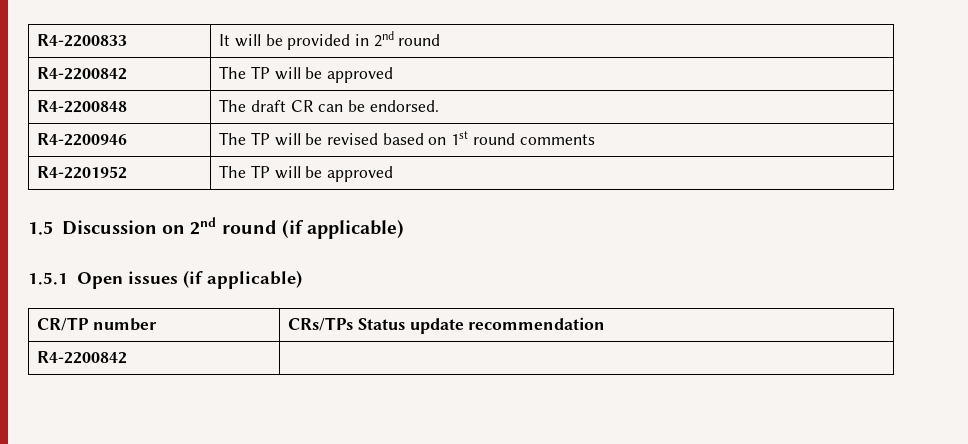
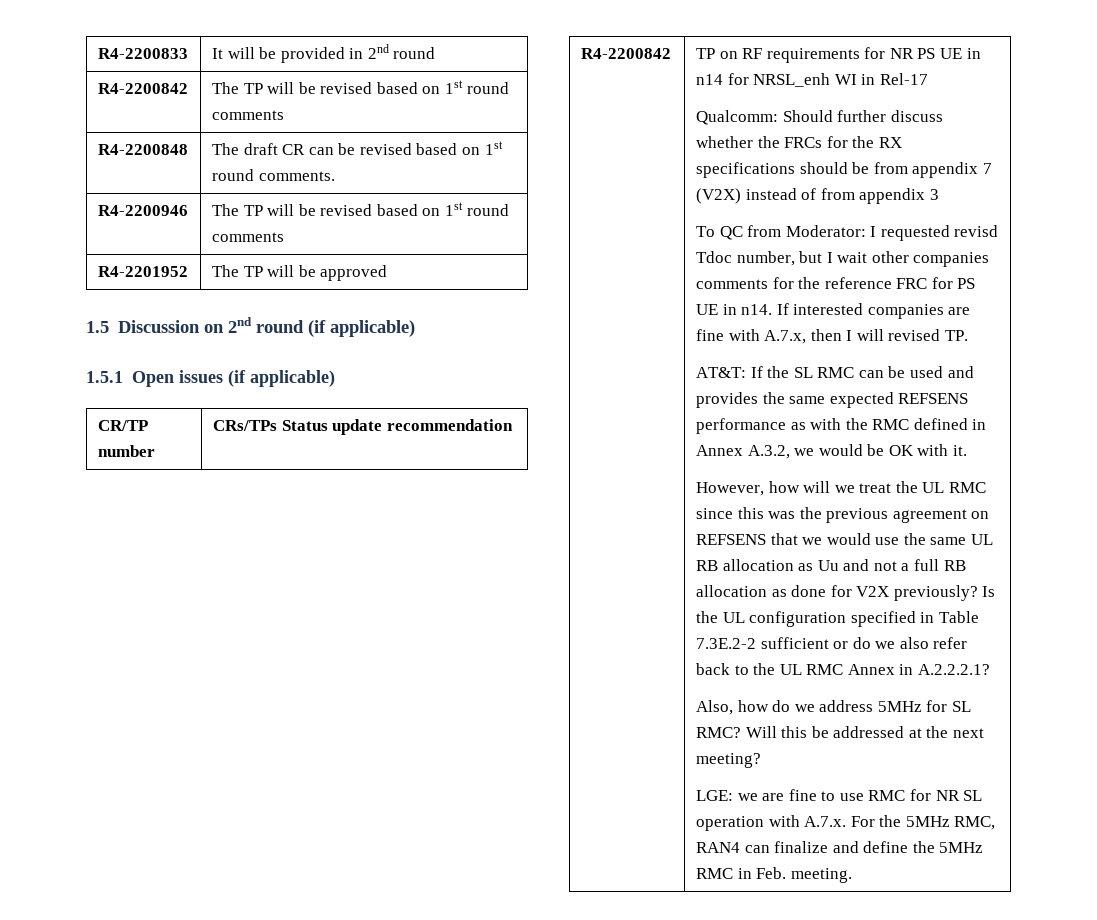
[327,67,394,83] approved -> [320,80,509,94] [211,110,284,120] revised based on 1st round comments
[369,100,439,112] endorsed. -> [359,141,503,155] [211,169,335,181] revised based on 1st round comments.
(128, 357) none -> [695,47,981,63] [695,73,928,87] [695,110,943,125] [695,136,902,148] [695,162,992,178] [695,188,939,204] [695,225,999,241] [695,251,990,267] [695,277,976,289] [695,303,971,319] [695,329,969,344] [695,366,974,378] [695,392,969,408] [695,418,987,434] [695,444,968,459] [695,481,987,496] [695,507,990,523] [695,533,994,545] [695,559,966,571] [695,585,996,601] [695,611,979,627] [695,637,968,649] [695,663,991,675] [695,700,972,715] [695,726,985,738] [695,753,761,768] [695,789,983,801] [695,815,996,831] [695,841,984,853] [695,867,852,883] TP on RF requirements for NR PS UE in n14 for NRSL_enh WI in Rel-17 // Qualcomm: Should further discuss whether the FRCs for the RX specifications should be from appendix 7 (V2X) instead of from appendix 3 // To QC from Moderator: I requested revisd Tdoc number, but I wait other companies comments for the reference FRC for PS UE in n14. If interested companies are fine with A.7.x, then I will revised TP. // AT&T: If the SL RMC can be used and provides the same expected REFSENS performance as with the RMC defined in Annex A.3.2, we would be OK with it. // However, how will we treat the UL RMC since this was the previous agreement on REFSENS that we would use the same UL RB allocation as Uu and not a full RB allocation as done for V2X previously? Is the UL configuration specified in Table 7.3E.2-2 sufficient or do we also refer back to the UL RMC Annex in A.2.2.2.1? // Also, how do we address 5MHz for SL RMC? Will this be addressed at the next meeting? // LGE: we are fine to use RMC for NR SL operation with A.7.x. For the 5MHz RMC, RAN4 can finalize and define the 5MHz RMC in Feb. meeting.

